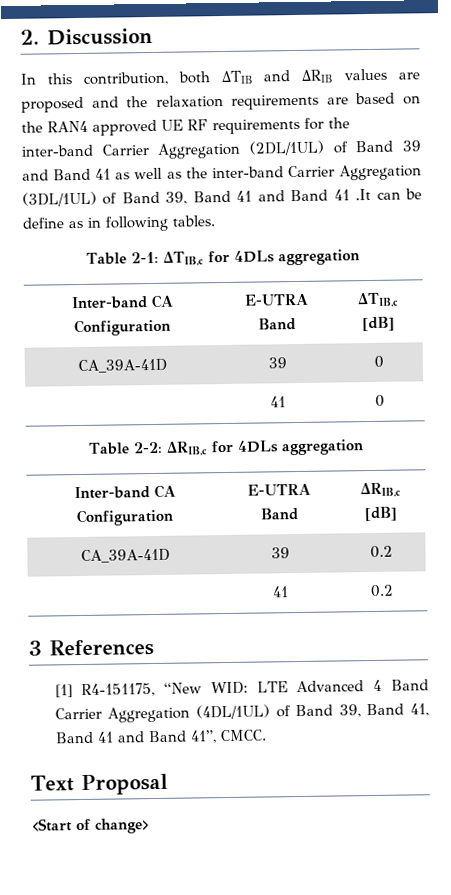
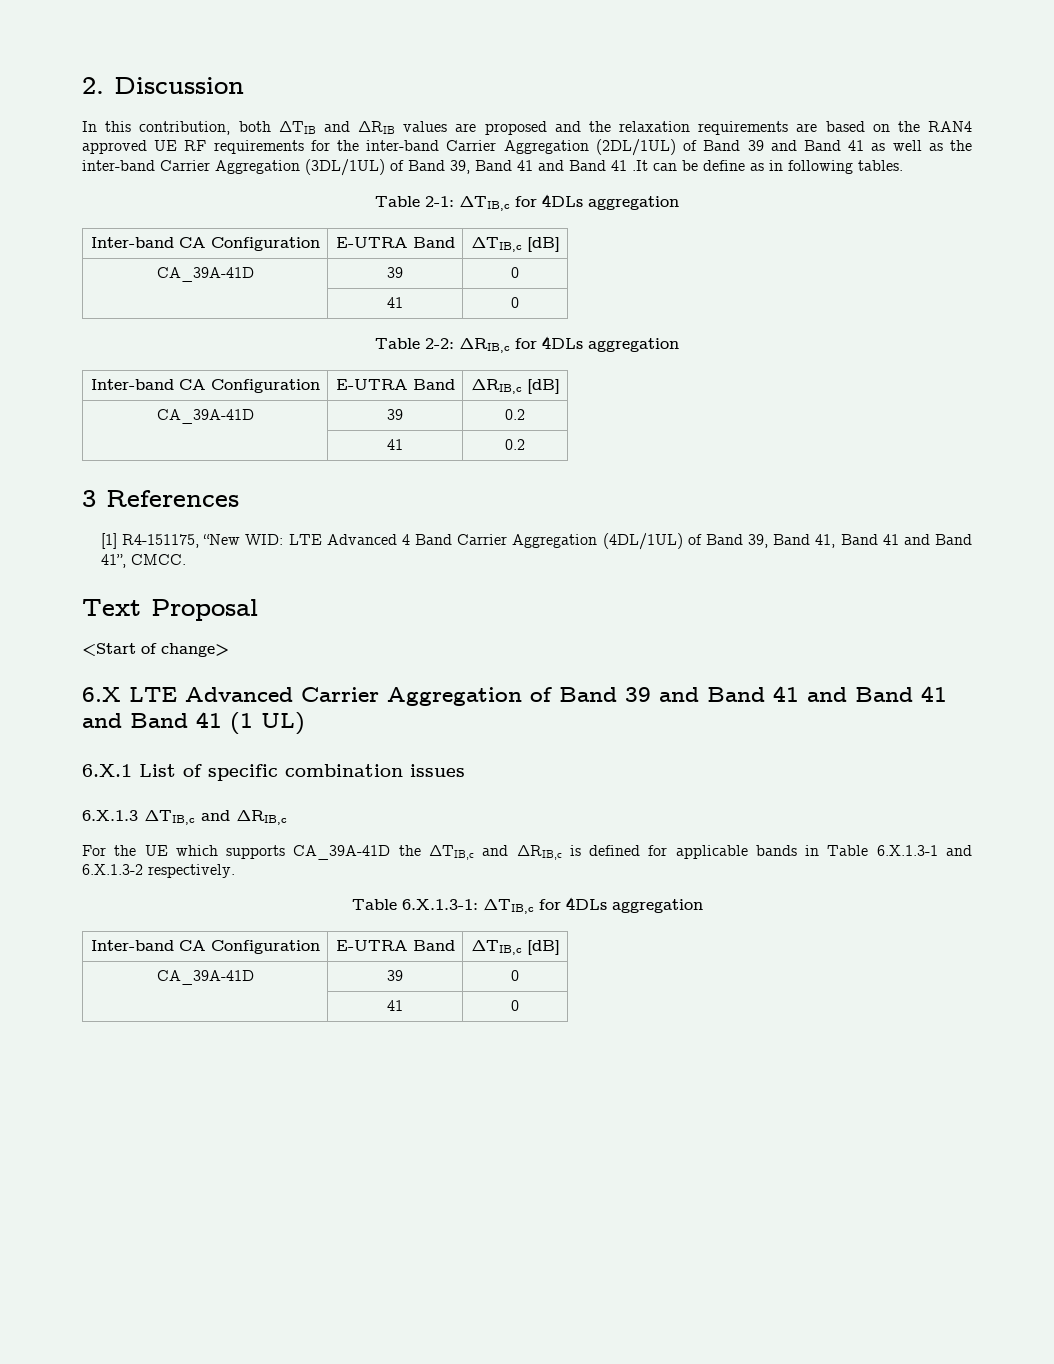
(150, 826) none -> [82,686,947,706] [82,712,305,735] [82,764,465,781] [82,810,287,825] [82,845,973,860] [82,864,235,878] [351,897,703,914] [90,940,320,954] [335,940,455,951] [470,940,560,955] [156,970,254,985] [387,970,403,981] [511,970,519,981] [387,1000,403,1011] [511,1000,519,1011] // 6.X LTE Advanced Carrier Aggregation of Band 39 and Band 41 and Band 41 and Band 41 (1 UL) // 6.X.1 List of specific combination issues // 6.X.1.3 ΔTIB,c and ΔRIB,c // For the UE which supports CA_39A-41D the ΔTIB,c and ΔRIB,c is defined for applicable bands in Table 6.X.1.3-1 and 6.X.1.3-2 respectively. // Table 6.X.1.3-1: ΔTIB,c for 4DLs aggregation // Inter-band CA Configuration | E-UTRA Band | ΔTIB,c [dB] // CA_39A-41D | 39 | 0 // | 41 | 0

